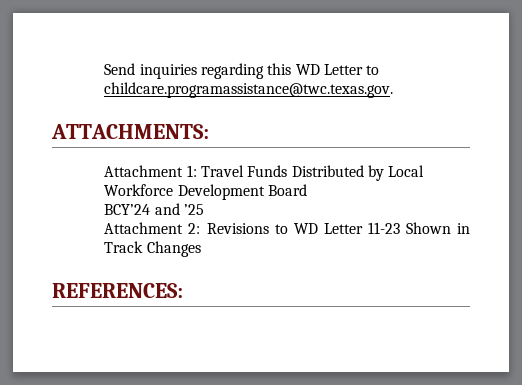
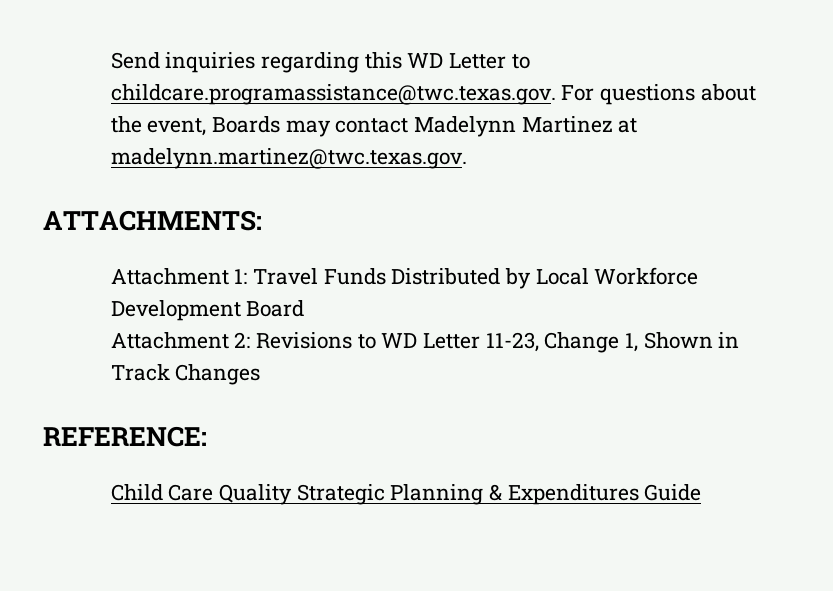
(394, 90) none -> [561,84,756,105] [110,116,638,137] [110,148,467,169] For questions about the event, Boards may contact Madelynn Martinez at madelynn.martinez@twc.texas.gov.
[104,203,204,215] // BCY’24 and ’25 -> (305, 308) none
[367,222,400,234] 11-23 -> [485,332,638,353] 11-23, Change 1,
[52,283,183,298] REFERENCES: -> [43,426,207,447] [110,484,702,505] REFERENCE: // Child Care Quality Strategic Planning & Expenditures Guide

